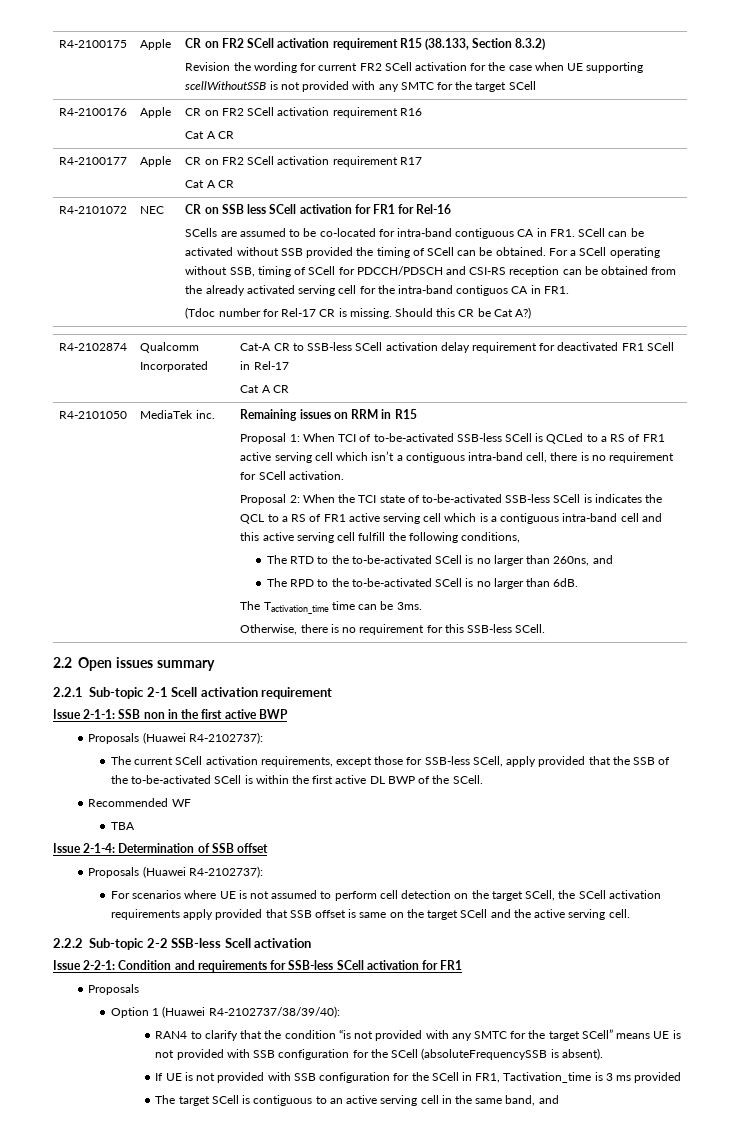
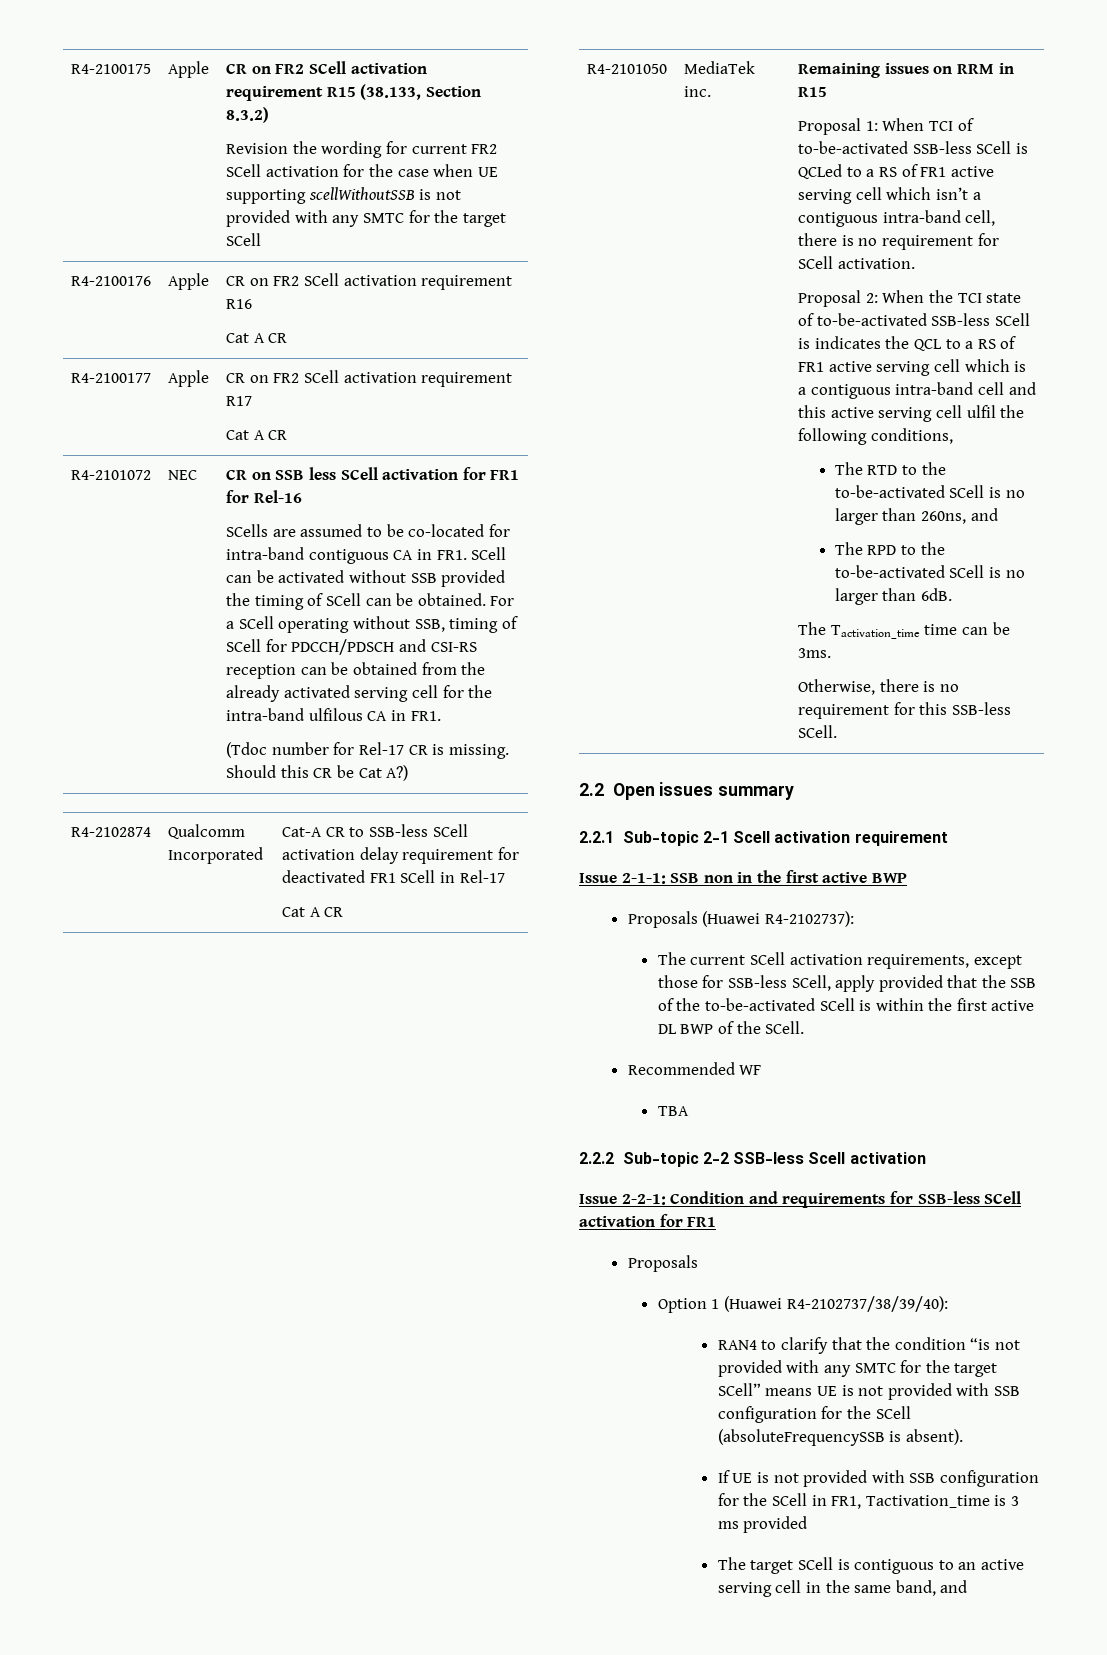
[456,285,509,296] contiguos -> [308,708,363,721] ulfilous
[358,532,386,541] fulfill -> [966,405,996,418] ulfil
[53,843,269,853] [88,866,263,878] [110,890,661,901] [110,909,630,920] // Issue 2-1-4: Determination of SSB offset // Proposals (Huawei R4-2102737): // For scenarios where UE is not assumed to perform cell detection on the target SCell, the SCell activation requirements apply provided that SSB offset is same on the target SCell and the active serving cell. -> (689, 1111) none

